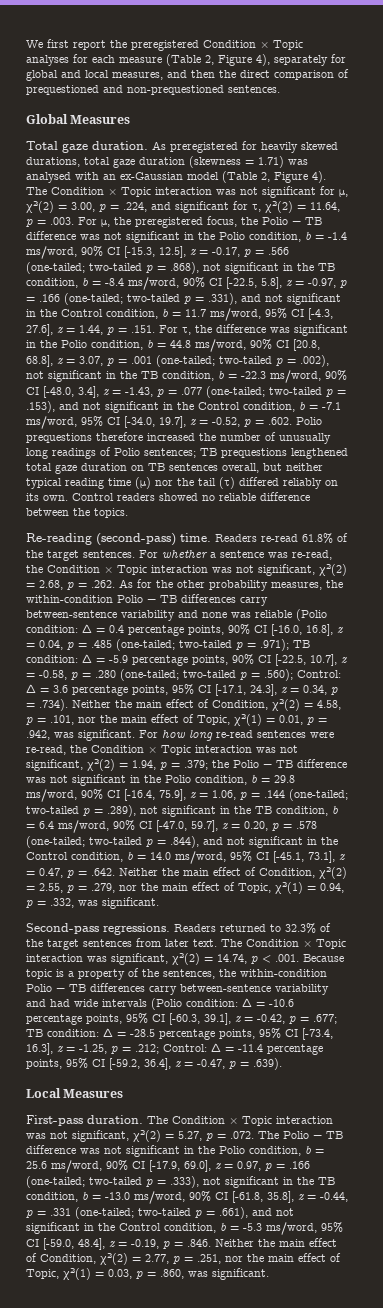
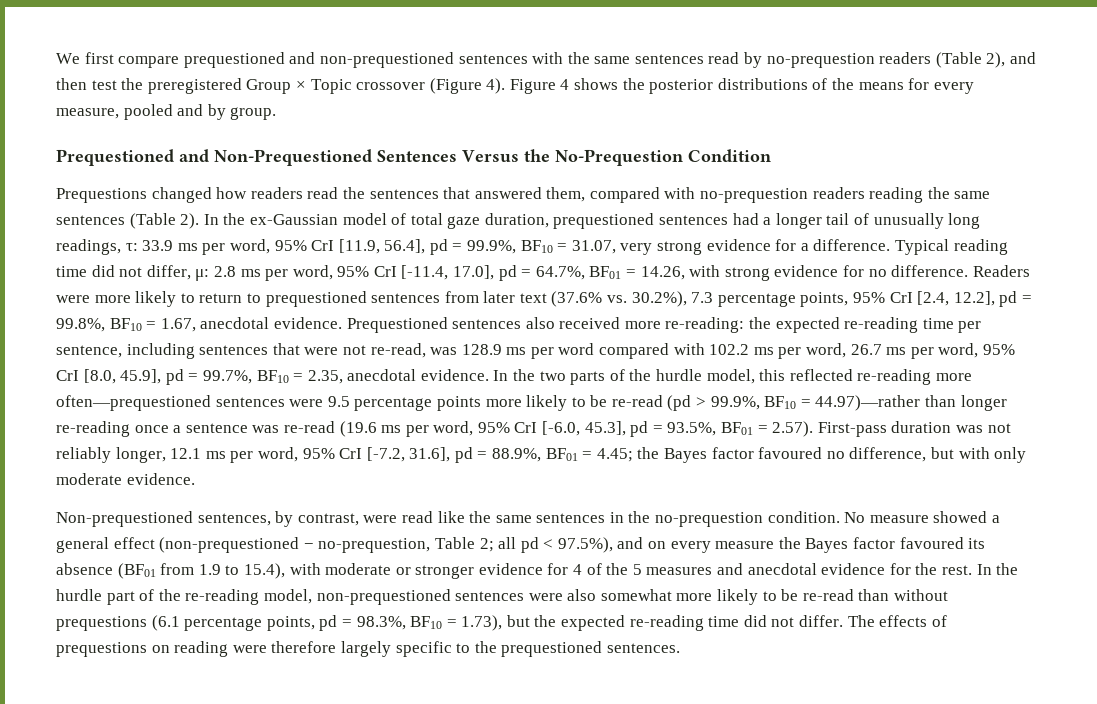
[73,40,303,51] [26,54,346,66] [26,69,349,81] [26,85,280,95] [26,114,131,124] [26,141,338,153] [26,156,308,168] [26,171,326,183] [26,186,348,198] [26,201,340,213] [26,216,322,228] [26,231,347,243] [26,246,289,259] [26,262,335,274] [26,277,347,290] [26,293,341,305] [26,308,333,321] [26,324,348,336] [26,339,320,352] [26,355,329,367] [26,370,347,383] [26,386,346,398] [26,401,341,413] [26,416,322,429] [26,432,331,444] [26,447,348,459] [26,463,323,474] [26,477,338,489] [26,492,310,501] [26,508,128,518] [26,533,348,546] [26,550,332,561] [26,564,347,576] [26,579,343,591] [26,594,268,606] [26,609,327,621] [26,624,343,636] [26,639,310,651] [26,654,347,666] [26,669,341,681] [26,684,338,696] [26,699,341,711] [26,714,327,726] [26,729,334,741] [26,745,298,755] [26,759,347,771] [26,774,295,786] [26,789,348,802] [26,805,338,817] [26,820,317,833] [26,836,338,848] [26,851,345,864] [26,867,347,879] [26,882,344,894] [26,897,159,909] [26,923,331,935] [26,938,346,950] [26,953,344,965] [26,968,327,980] [26,983,329,995] [26,998,294,1010] [26,1013,337,1025] [26,1028,333,1040] [26,1043,323,1055] [26,1058,282,1070] [26,1088,124,1098] [26,1115,333,1126] [26,1130,343,1142] [26,1145,324,1157] [26,1160,310,1173] [26,1176,335,1188] [26,1191,348,1204] [26,1207,294,1219] [26,1222,343,1235] [26,1238,337,1250] [26,1253,341,1265] [26,1268,269,1280] report the preregistered Condition × Topic analyses for each measure (Table 2, Figure 4), separately for global and local measures, and then the direct comparison of prequestioned and non-prequestioned sentences. // Global Measures // Total gaze duration. As preregistered for heavily skewed durations, total gaze duration (skewness = 1.71) was analysed with an ex-Gaussian model (Table 2, Figure 4). The Condition × Topic interaction was not significant for μ, χ²(2) = 3.00, p = .224, and significant for τ, χ²(2) = 11.64, p = .003. For μ, the preregistered focus, the Polio − TB difference was not significant in the Polio condition, b = -1.4 ms/word, 90% CI [-15.3, 12.5], z = -0.17, p = .566 (one-tailed; two-tailed p = .868), not significant in the TB condition, b = -8.4 ms/word, 90% CI [-22.5, 5.8], z = -0.97, p = .166 (one-tailed; two-tailed p = .331), and not significant in the Control condition, b = 11.7 ms/word, 95% CI [-4.3, 27.6], z = 1.44, p = .151. For τ, the difference was significant in the Polio condition, b = 44.8 ms/word, 90% CI [20.8, 68.8], z = 3.07, p = .001 (one-tailed; two-tailed p = .002), not significant in the TB condition, b = -22.3 ms/word, 90% CI [-48.0, 3.4], z = -1.43, p = .077 (one-tailed; two-tailed p = .153), and not significant in the Control condition, b = -7.1 ms/word, 95% CI [-34.0, 19.7], z = -0.52, p = .602. Polio prequestions therefore increased the number of unusually long readings of Polio sentences; TB prequestions lengthened total gaze duration on TB sentences overall, but neither typical reading time (μ) nor the tail (τ) differed reliably on its own. Control readers showed no reliable difference between the topics. // Re-reading (second-pass) time. Readers re-read 61.8% of the target sentences. For whether a sentence was re-read, the Condition × Topic interaction was not significant, χ²(2) = 2.68, p = .262. As for the other probability measures, the within-condition Polio − TB differences carry between-sentence variability and none was reliable (Polio condition: Δ = 0.4 percentage points, 90% CI [-16.0, 16.8], z = 0.04, p = .485 (one-tailed; two-tailed p = .971); TB condition: Δ = -5.9 percentage points, 90% CI [-22.5, 10.7], z = -0.58, p = .280 (one-tailed; two-tailed p = .560); Control: Δ = 3.6 percentage points, 95% CI [-17.1, 24.3], z = 0.34, p = .734). Neither the main effect of Condition, χ²(2) = 4.58, p = .101, nor the main effect of Topic, χ²(1) = 0.01, p = .942, was significant. For how long re-read sentences were re-read, the Condition × Topic interaction was not significant, χ²(2) = 1.94, p = .379; the Polio − TB difference was not significant in the Polio condition, b = 29.8 ms/word, 90% CI [-16.4, 75.9], z = 1.06, p = .144 (one-tailed; two-tailed p = .289), not significant in the TB condition, b = 6.4 ms/word, 90% CI [-47.0, 59.7], z = 0.20, p = .578 (one-tailed; two-tailed p = .844), and not significant in the Control condition, b = 14.0 ms/word, 95% CI [-45.1, 73.1], z = 0.47, p = .642. Neither the main effect of Condition, χ²(2) = 2.55, p = .279, nor the main effect of Topic, χ²(1) = 0.94, p = .332, was significant. // Second-pass regressions. Readers returned to 32.3% of the target sentences from later text. The Condition × Topic interaction was significant, χ²(2) = 14.74, p < .001. Because topic is a property of the sentences, the within-condition Polio − TB differences carry between-sentence variability and had wide intervals (Polio condition: Δ = -10.6 percentage points, 95% CI [-60.3, 39.1], z = -0.42, p = .677; TB condition: Δ = -28.5 percentage points, 95% CI [-73.4, 16.3], z = -1.25, p = .212; Control: Δ = -11.4 percentage points, 95% CI [-59.2, 36.4], z = -0.47, p = .639). // Local Measures // First-pass duration. The Condition × Topic interaction was not significant, χ²(2) = 5.27, p = .072. The Polio − TB difference was not significant in the Polio condition, b = 25.6 ms/word, 90% CI [-17.9, 69.0], z = 0.97, p = .166 (one-tailed; two-tailed p = .333), not significant in the TB condition, b = -13.0 ms/word, 90% CI [-61.8, 35.8], z = -0.44, p = .331 (one-tailed; two-tailed p = .661), and not significant in the Control condition, b = -5.3 ms/word, 95% CI [-59.0, 48.4], z = -0.19, p = .846. Neither the main effect of Condition, χ²(2) = 2.77, p = .251, nor the main effect of Topic, χ²(1) = 0.03, p = .860, was significant. -> [118,52,1037,68] [56,78,974,94] [56,104,277,120] [56,149,771,166] [56,187,991,203] [56,213,981,229] [56,239,1008,255] [56,265,1030,281] [56,291,1032,307] [56,317,982,333] [56,343,1015,359] [56,369,972,385] [56,395,1007,411] [56,421,1011,437] [56,447,1027,463] [56,473,195,485] [56,511,1001,527] [56,537,986,553] [56,563,1019,579] [56,589,949,605] [56,615,947,631] [56,641,680,657] compare prequestioned and non-prequestioned sentences with the same sentences read by no-prequestion readers (Table 2), and then test the preregistered Group × Topic crossover (Figure 4). Figure 4 shows the posterior distributions of the means for every measure, pooled and by group. // Prequestioned and Non-Prequestioned Sentences Versus the No-Prequestion Condition // Prequestions changed how readers read the sentences that answered them, compared with no-prequestion readers reading the same sentences (Table 2). In the ex-Gaussian model of total gaze duration, prequestioned sentences had a longer tail of unusually long readings, τ: 33.9 ms per word, 95% CrI [11.9, 56.4], pd = 99.9%, BF10 = 31.07, very strong evidence for a difference. Typical reading time did not differ, μ: 2.8 ms per word, 95% CrI [-11.4, 17.0], pd = 64.7%, BF01 = 14.26, with strong evidence for no difference. Readers were more likely to return to prequestioned sentences from later text (37.6% vs. 30.2%), 7.3 percentage points, 95% CrI [2.4, 12.2], pd = 99.8%, BF10 = 1.67, anecdotal evidence. Prequestioned sentences also received more re-reading: the expected re-reading time per sentence, including sentences that were not re-read, was 128.9 ms per word compared with 102.2 ms per word, 26.7 ms per word, 95% CrI [8.0, 45.9], pd = 99.7%, BF10 = 2.35, anecdotal evidence. In the two parts of the hurdle model, this reflected re-reading more often—prequestioned sentences were 9.5 percentage points more likely to be re-read (pd > 99.9%, BF10 = 44.97)—rather than longer re-reading once a sentence was re-read (19.6 ms per word, 95% CrI [-6.0, 45.3], pd = 93.5%, BF01 = 2.57). First-pass duration was not reliably longer, 12.1 ms per word, 95% CrI [-7.2, 31.6], pd = 88.9%, BF01 = 4.45; the Bayes factor favoured no difference, but with only moderate evidence. // Non-prequestioned sentences, by contrast, were read like the same sentences in the no-prequestion condition. No measure showed a general effect (non-prequestioned − no-prequestion, Table 2; all pd < 97.5%), and on every measure the Bayes factor favoured its absence (BF01 from 1.9 to 15.4), with moderate or stronger evidence for 4 of the 5 measures and anecdotal evidence for the rest. In the hurdle part of the re-reading model, non-prequestioned sentences were also somewhat more likely to be re-read than without prequestions (6.1 percentage points, pd = 98.3%, BF10 = 1.73), but the expected re-reading time did not differ. The effects of prequestions on reading were therefore largely specific to the prequestioned sentences.

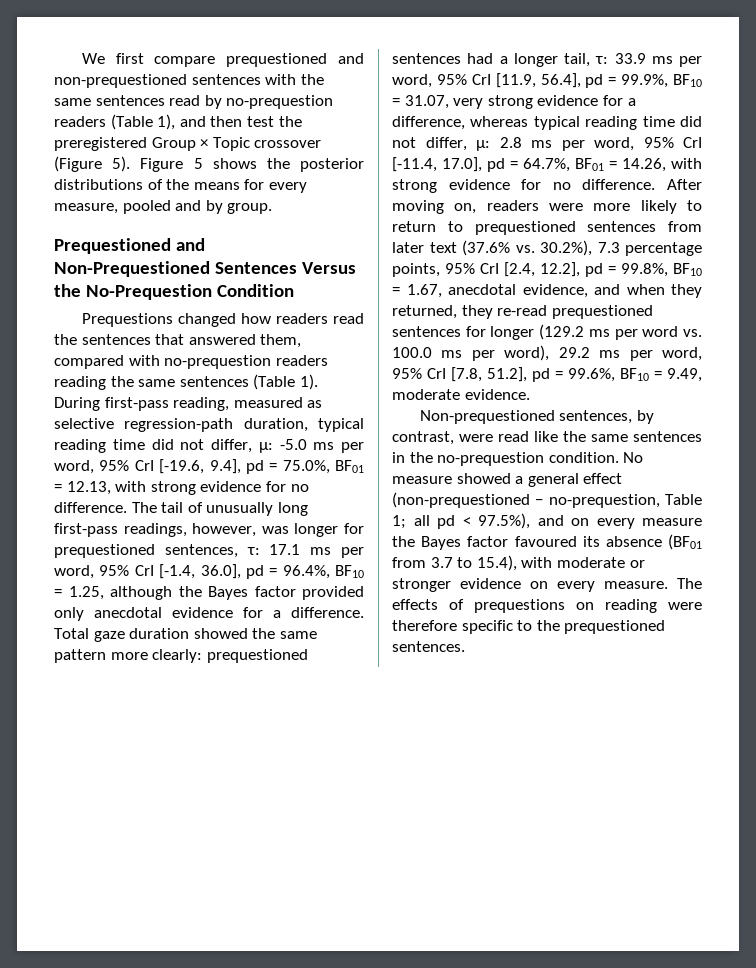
[986,52,1006,68] 2), -> [157,114,176,130] 1),
[486,78,570,94] 4). Figure 4 -> [112,156,203,172] 5). Figure 5
[180,213,549,229] 2). In the ex-Gaussian model of total gaze duration, -> [299,374,318,390] [54,397,323,411] [54,418,364,432] [54,439,364,453] [54,459,364,474] [54,481,309,495] [54,502,308,516] [54,523,364,537] [54,544,365,558] [54,564,364,579] [54,586,364,600] [54,607,364,621] [54,628,317,642] [54,649,203,663] 1). During first-pass reading, measured as selective regression-path duration, typical reading time did not differ, μ: -5.0 ms per word, 95% CrI [-19.6, 9.4], pd = 75.0%, BF01 = 12.13, with strong evidence for no difference. The tail of unusually long first-pass readings, however, was longer for prequestioned sentences, τ: 17.1 ms per word, 95% CrI [-1.4, 36.0], pd = 96.4%, BF10 = 1.25, although the Bayes factor provided only anecdotal evidence for a difference. Total gaze duration showed the same pattern more clearly:
[826,213,981,229] [56,239,121,255] tail of unusually long readings, -> [564,53,590,67] tail,
[813,239,949,255] difference. Typical -> [392,116,580,130] difference, whereas typical
[972,265,1030,277] Readers -> [667,179,702,190] [392,200,539,214] After moving on, readers
[273,317,982,333] [56,343,1015,359] [56,369,972,385] [56,395,1007,411] [56,421,1011,437] [56,447,1027,463] evidence. Prequestioned sentences also received more re-reading: the expected re-reading time per sentence, including sentences that were not re-read, was 128.9 ms per word compared with 102.2 ms per word, 26.7 ms per word, 95% CrI [8.0, 45.9], pd = 99.7%, BF10 = 2.35, anecdotal evidence. In the two parts of the hurdle model, this reflected re-reading more often—prequestioned sentences were 9.5 percentage points more likely to be re-read (pd > 99.9%, BF10 = 44.97)—rather than longer re-reading once a sentence was re-read (19.6 ms per word, 95% CrI [-6.0, 45.3], pd = 93.5%, BF01 = 2.57). First-pass duration was not reliably longer, 12.1 ms per word, 95% CrI [-7.2, 31.6], pd = 88.9%, BF01 = 4.45; the Bayes factor favoured no difference, but with only -> [522,284,702,298] [392,305,653,319] [392,324,702,340] [392,345,702,361] [392,367,702,382] evidence, and when they returned, they re-read prequestioned sentences for longer (129.2 ms per word vs. 100.0 ms per word), 29.2 ms per word, 95% CrI [7.8, 51.2], pd = 99.6%, BF10 = 9.49,
[479,538,494,552] 2; -> [392,515,406,529] 1;
[198,564,221,575] 1.9 -> [430,557,453,568] 3.7
[547,563,1019,575] [56,589,949,605] [56,615,844,631] for 4 of the 5 measures and anecdotal evidence for the rest. In the hurdle part of the re-reading model, non-prequestioned sentences were also somewhat more likely to be re-read than without prequestions (6.1 percentage points, pd = 98.3%, BF10 = 1.73), but the expected re-reading time did not differ. -> [530,581,668,592] on every measure.
[340,641,391,657] largely -> (457, 625) none

